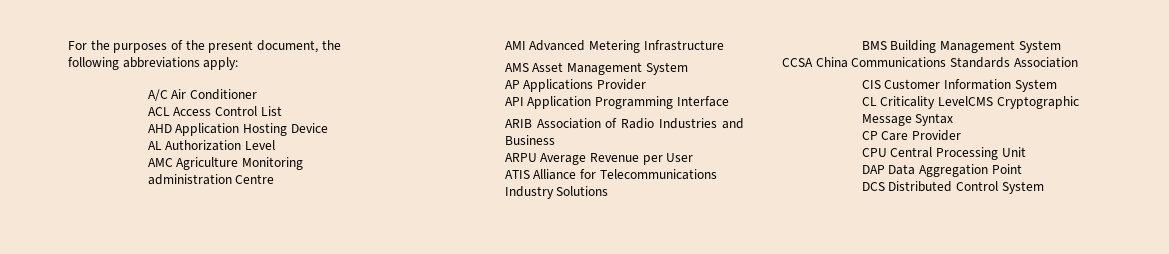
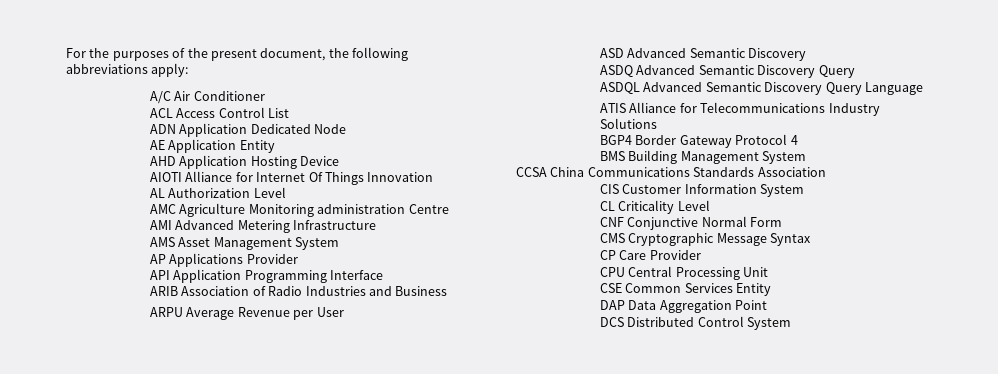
[147,123,328,136] AHD Application Hosting Device -> [150,123,347,137] [150,139,275,153] [150,155,340,169] [150,171,434,185] ADN Application Dedicated Node // AE Application Entity // AHD Application Hosting Device // AIOTI Alliance for Internet Of Things Innovation
(694, 157) none -> [600,48,807,61] [600,65,855,78] [600,82,923,95] // ASD Advanced Semantic Discovery // ASDQ Advanced Semantic Discovery Query // ASDQL Advanced Semantic Discovery Query Language
(609, 191) none -> [600,134,798,148] // BGP4 Border Gateway Protocol 4
[937,96,993,106] LevelCMS -> [677,200,710,211] [600,216,783,230] [600,233,626,243] Level // CNF Conjunctive Normal Form // CMS
(1026, 152) none -> [600,283,772,296] // CSE Common Services Entity

